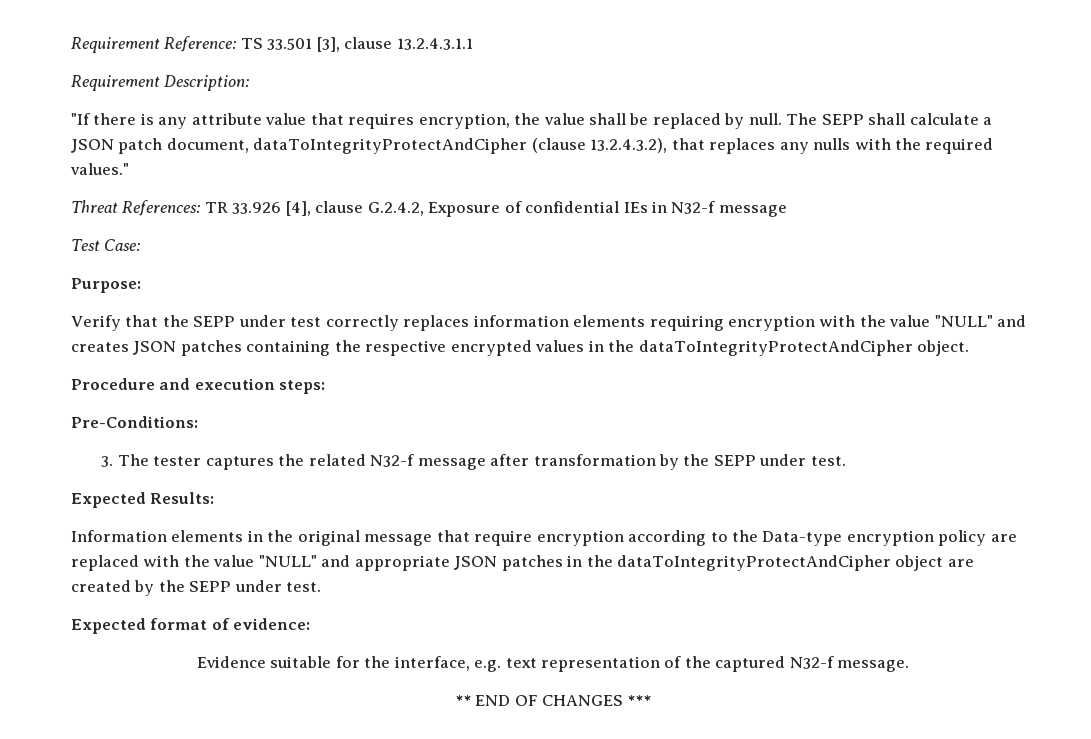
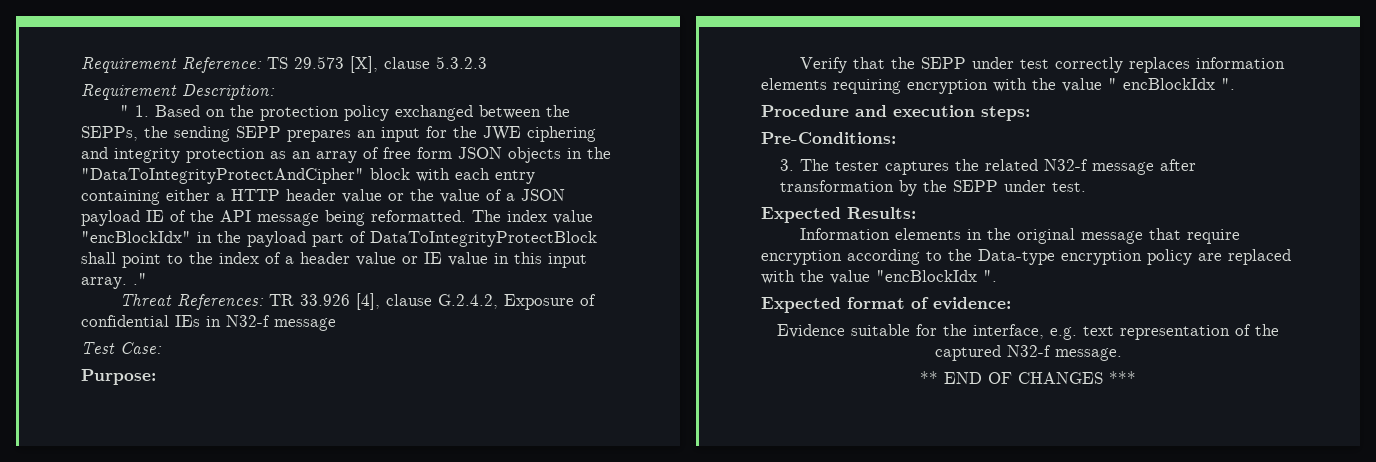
[267,37,473,52] [71,75,250,91] [71,113,993,129] [71,138,994,154] [70,163,129,175] 33.501 [3], clause 13.2.4.3.1.1 // Requirement Description: // "If there is any attribute value that requires encryption, the value shall be replaced by null. The SEPP shall calculate a JSON patch document, dataToIntegrityProtectAndCipher (clause 13.2.4.3.2), that replaces any nulls with the required values." -> [294,56,487,73] [81,84,275,100] [120,105,571,121] [81,126,596,142] [81,147,611,163] [81,168,535,184] [81,189,565,205] [81,210,593,226] [81,231,597,247] [81,252,587,268] [81,273,147,289] 29.573 [X], clause 5.3.2.3 // Requirement Description: // " 1. Based on the protection policy exchanged between the SEPPs, the sending SEPP prepares an input for the JWE ciphering and integrity protection as an array of free form JSON objects in the "DataToIntegrityProtectAndCipher" block with each entry containing either a HTTP header value or the value of a JSON payload IE of the API message being reformatted. The index value "encBlockIdx" in the payload part of DataToIntegrityProtectBlock shall point to the index of a header value or IE value in this input array. ."
[934,315,1027,327] [71,340,969,356] "NULL" and creates JSON patches containing the respective encrypted values in the dataToIntegrityProtectAndCipher object. -> [1108,78,1235,90] " encBlockIdx ".
[258,555,974,571] [71,580,322,596] "NULL" and appropriate JSON patches in the dataToIntegrityProtectAndCipher object are created by the SEPP under test. -> [876,270,997,282] "encBlockIdx ".

